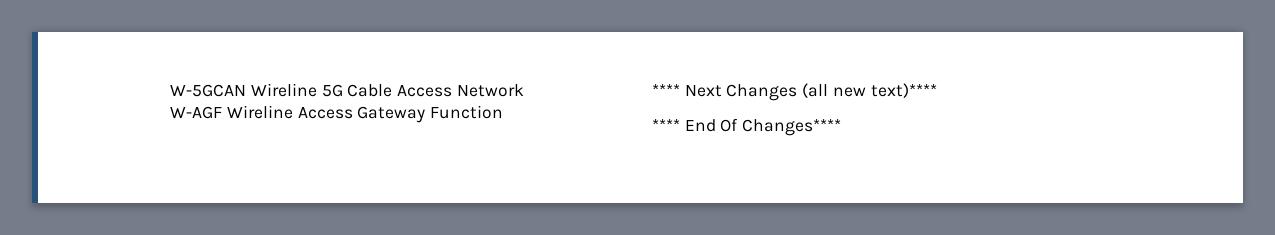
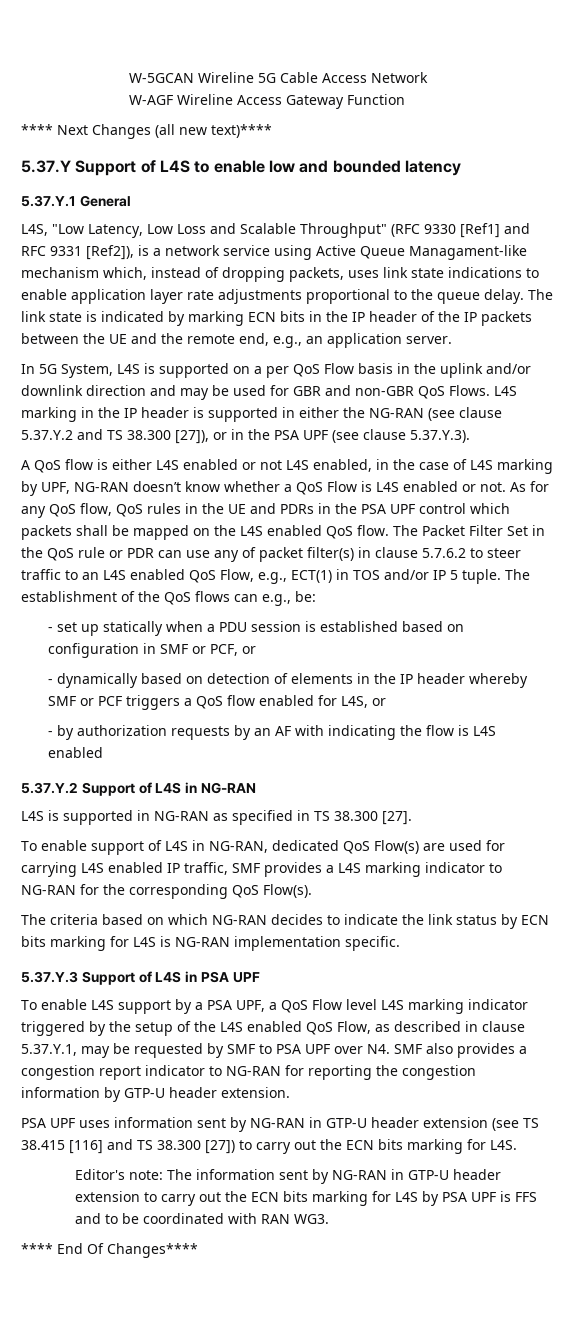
(937, 90) none -> [21,160,461,176] [21,195,131,207] [21,223,530,238] [21,245,527,260] [21,267,539,282] [21,289,553,304] [21,311,532,326] [21,333,452,348] [21,363,531,378] [21,385,517,400] [21,407,502,422] [21,429,470,444] [21,459,553,474] [21,481,549,496] [21,503,510,518] [21,525,545,540] [21,547,521,562] [21,569,530,584] [21,591,316,606] [48,621,465,636] [48,643,257,658] [48,673,529,688] [48,695,387,710] [48,725,497,740] [48,747,104,758] [21,782,256,796] [21,810,412,825] [21,840,505,855] [21,862,502,877] [21,884,312,899] [21,914,549,929] [21,936,400,951] [21,971,260,985] [21,999,528,1014] [21,1021,525,1036] [21,1043,527,1058] [21,1065,476,1080] [21,1087,290,1102] [21,1117,539,1132] [21,1139,517,1154] [75,1169,502,1184] [75,1191,538,1206] [75,1213,330,1224] // 5.37.Y Support of L4S to enable low and bounded latency // 5.37.Y.1 General // L4S, "Low Latency, Low Loss and Scalable Throughput" (RFC 9330 [Ref1] and RFC 9331 [Ref2]), is a network service using Active Queue Managament-like mechanism which, instead of dropping packets, uses link state indications to enable application layer rate adjustments proportional to the queue delay. The link state is indicated by marking ECN bits in the IP header of the IP packets between the UE and the remote end, e.g., an application server. // In 5G System, L4S is supported on a per QoS Flow basis in the uplink and/or downlink direction and may be used for GBR and non-GBR QoS Flows. L4S marking in the IP header is supported in either the NG-RAN (see clause 5.37.Y.2 and TS 38.300 [27]), or in the PSA UPF (see clause 5.37.Y.3). // A QoS flow is either L4S enabled or not L4S enabled, in the case of L4S marking by UPF, NG-RAN doesn’t know whether a QoS Flow is L4S enabled or not. As for any QoS flow, QoS rules in the UE and PDRs in the PSA UPF control which packets shall be mapped on the L4S enabled QoS flow. The Packet Filter Set in the QoS rule or PDR can use any of packet filter(s) in clause 5.7.6.2 to steer traffic to an L4S enabled QoS Flow, e.g., ECT(1) in TOS and/or IP 5 tuple. The establishment of the QoS flows can e.g., be: // - set up statically when a PDU session is established based on configuration in SMF or PCF, or // - dynamically based on detection of elements in the IP header whereby SMF or PCF triggers a QoS flow enabled for L4S, or // - by authorization requests by an AF with indicating the flow is L4S enabled // 5.37.Y.2 Support of L4S in NG-RAN // L4S is supported in NG-RAN as specified in TS 38.300 [27]. // To enable support of L4S in NG-RAN, dedicated QoS Flow(s) are used for carrying L4S enabled IP traffic, SMF provides a L4S marking indicator to NG-RAN for the corresponding QoS Flow(s). // The criteria based on which NG-RAN decides to indicate the link status by ECN bits marking for L4S is NG-RAN implementation specific. // 5.37.Y.3 Support of L4S in PSA UPF // To enable L4S support by a PSA UPF, a QoS Flow level L4S marking indicator triggered by the setup of the L4S enabled QoS Flow, as described in clause 5.37.Y.1, may be requested by SMF to PSA UPF over N4. SMF also provides a congestion report indicator to NG-RAN for reporting the congestion information by GTP-U header extension. // PSA UPF uses information sent by NG-RAN in GTP-U header extension (see TS 38.415 [116] and TS 38.300 [27]) to carry out the ECN bits marking for L4S. // Editor's note: The information sent by NG-RAN in GTP-U header extension to carry out the ECN bits marking for L4S by PSA UPF is FFS and to be coordinated with RAN WG3.

